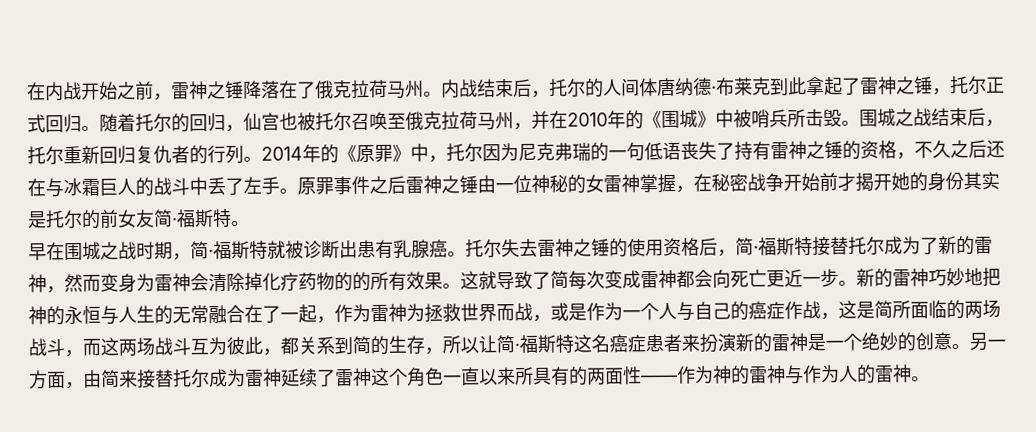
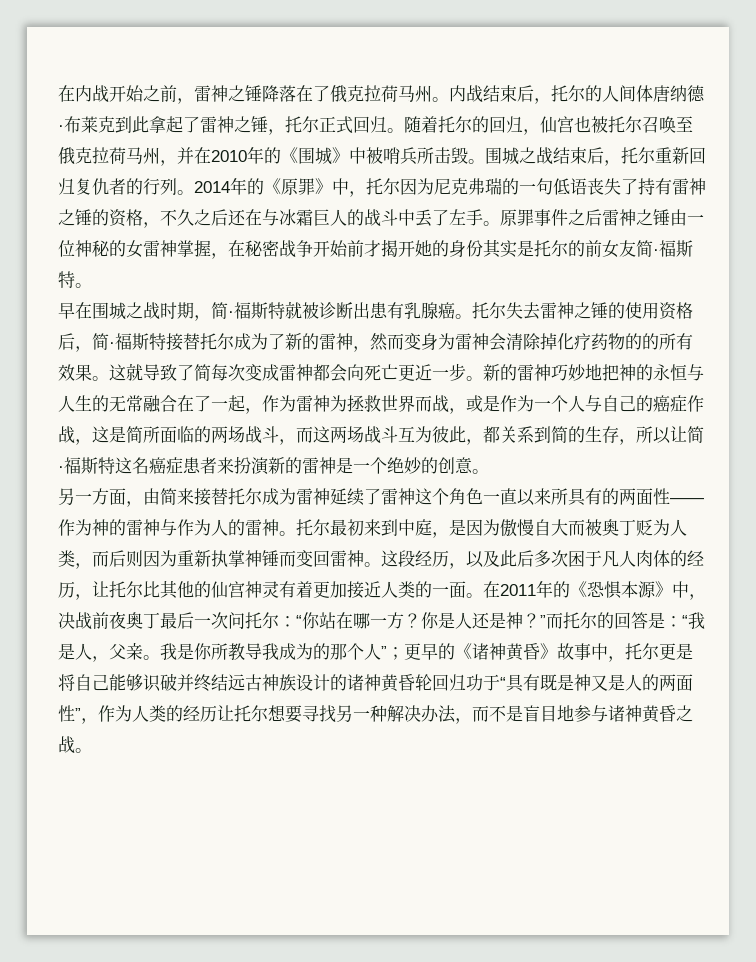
(970, 346) none -> (489, 471) //
(930, 379) none -> [296,519,687,538] [58,550,704,569] [58,580,706,600] [58,612,705,630] [58,642,693,662] [58,673,693,692] [58,705,693,724] [58,736,92,754] 托尔最初来到中庭，是因为傲慢自大而被奥丁贬为人类，而后则因为重新执掌神锤而变回雷神。这段经历，以及此后多次困于凡人肉体的经历，让托尔比其他的仙宫神灵有着更加接近人类的一面。在2011年的《恐惧本源》中，决战前夜奥丁最后一次问托尔：“你站在哪一方？你是人还是神？”而托尔的回答是：“我是人，父亲。我是你所教导我成为的那个人”；更早的《诸神黄昏》故事中，托尔更是将自己能够识破并终结远古神族设计的诸神黄昏轮回归功于“具有既是神又是人的两面性”，作为人类的经历让托尔想要寻找另一种解决办法，而不是盲目地参与诸神黄昏之战。

